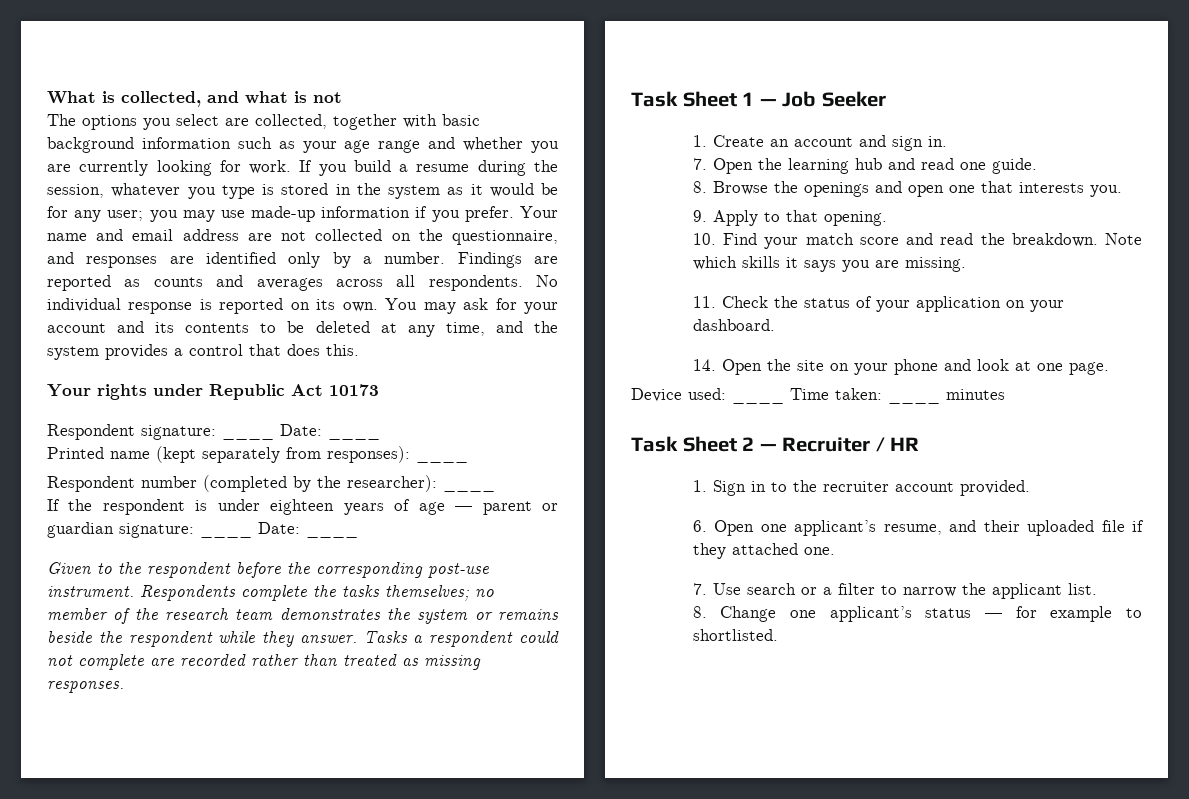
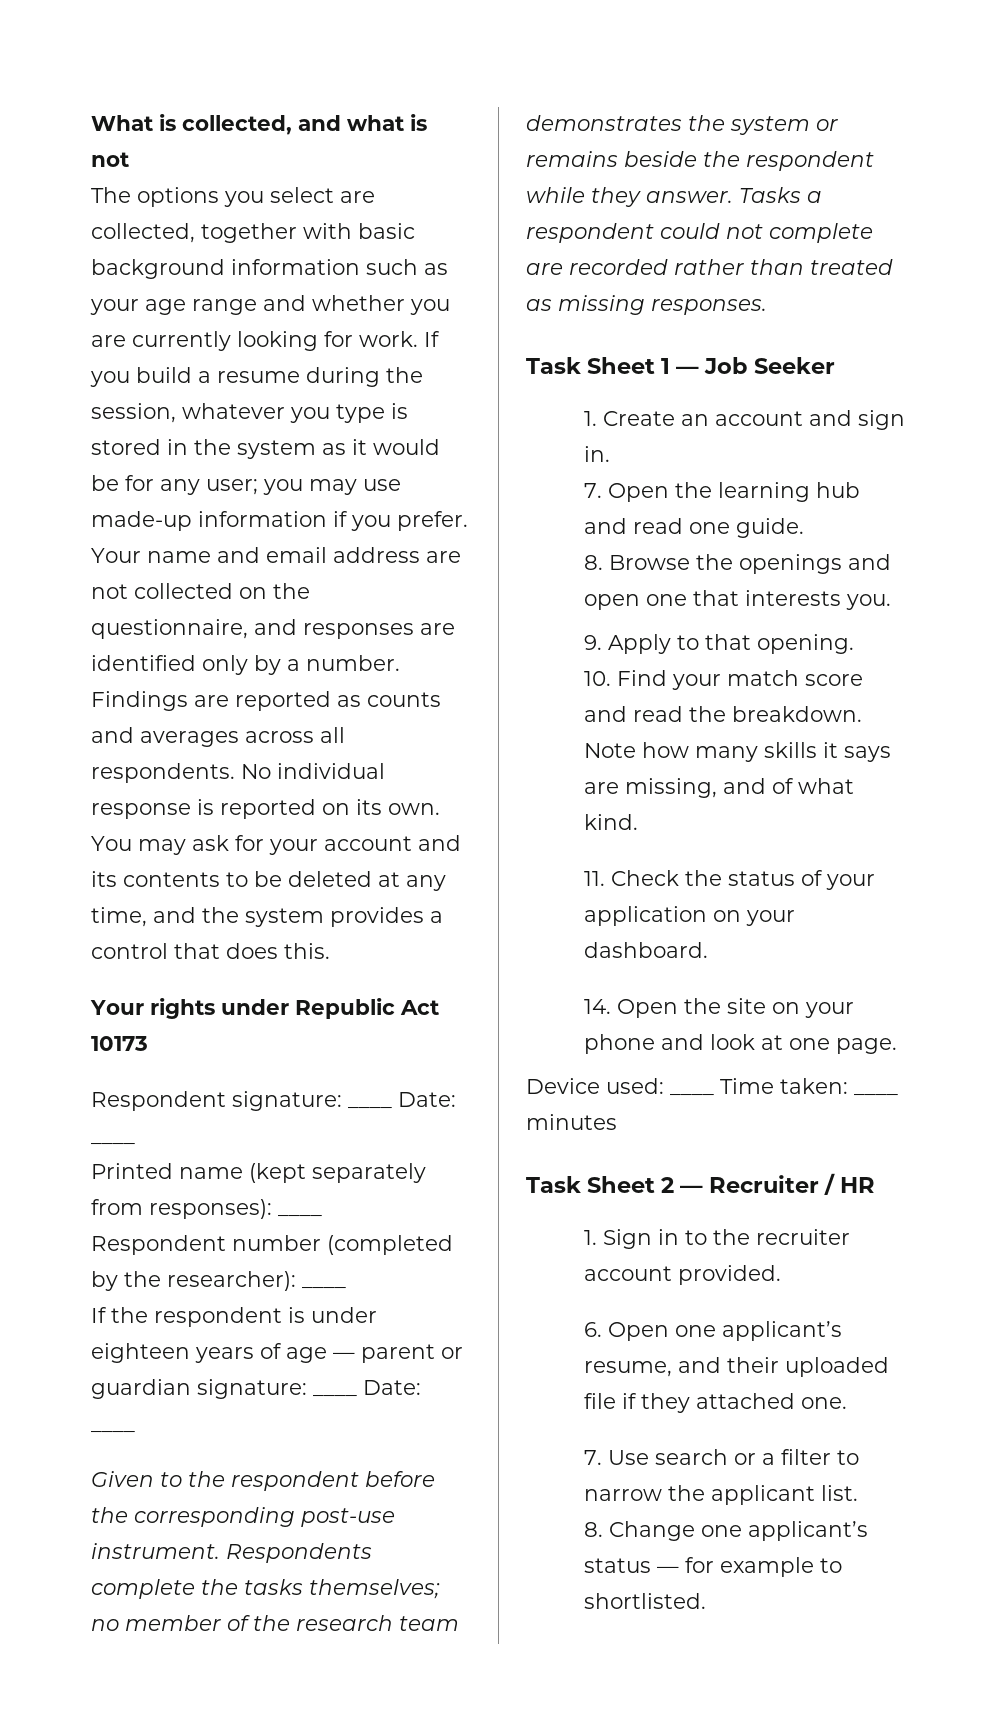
[692,256,737,270] which -> [641,742,758,762] how many
[841,257,966,272] you are missing. -> [583,778,854,798] [583,814,638,830] are missing, and of what kind.

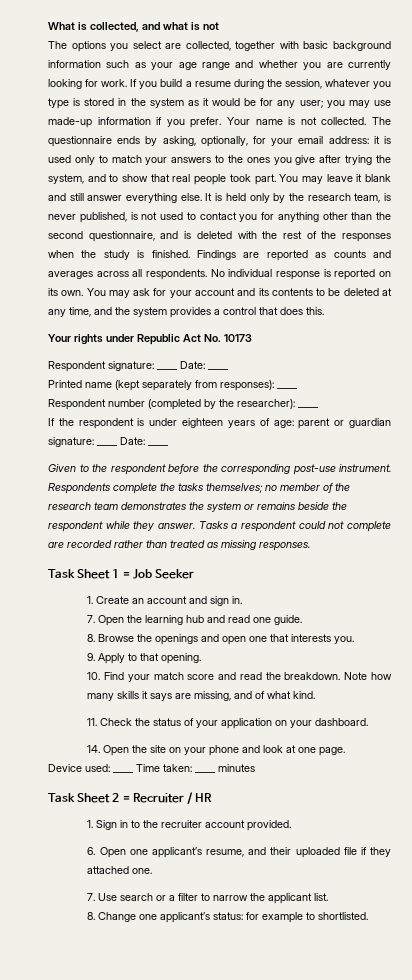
[217,547,461,563] [91,583,310,599] [91,619,455,639] [91,655,400,675] and email address are not collected on the questionnaire, and responses are identified only by a number. -> [288,117,391,125] [48,136,391,147] [48,155,392,165] [48,174,391,185] [48,193,391,203] [48,212,391,223] [48,231,391,242] [48,250,190,260] is not collected. The questionnaire ends by asking, optionally, for your email address: it is used only to match your answers to the ones you give after trying the system, and to show that real people took part. You may leave it blank and still answer everything else. It is held only by the research team, is never published, is not used to contact you for anything other than the second questionnaire, and is deleted with the rest of the responses when the study is finished.
(439, 1007) none -> [204,334,221,342] No.
[286,1347,355,1363] age — -> [273,420,294,428] age:
[676,366,700,374] — -> [122,572,130,578] =
[680,1185,704,1193] — -> [122,796,130,802] =
[583,1558,679,1573] status — -> [213,912,244,920] status:

